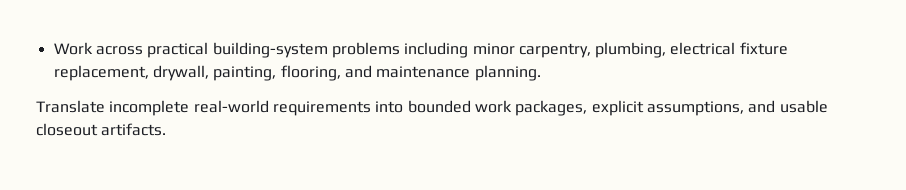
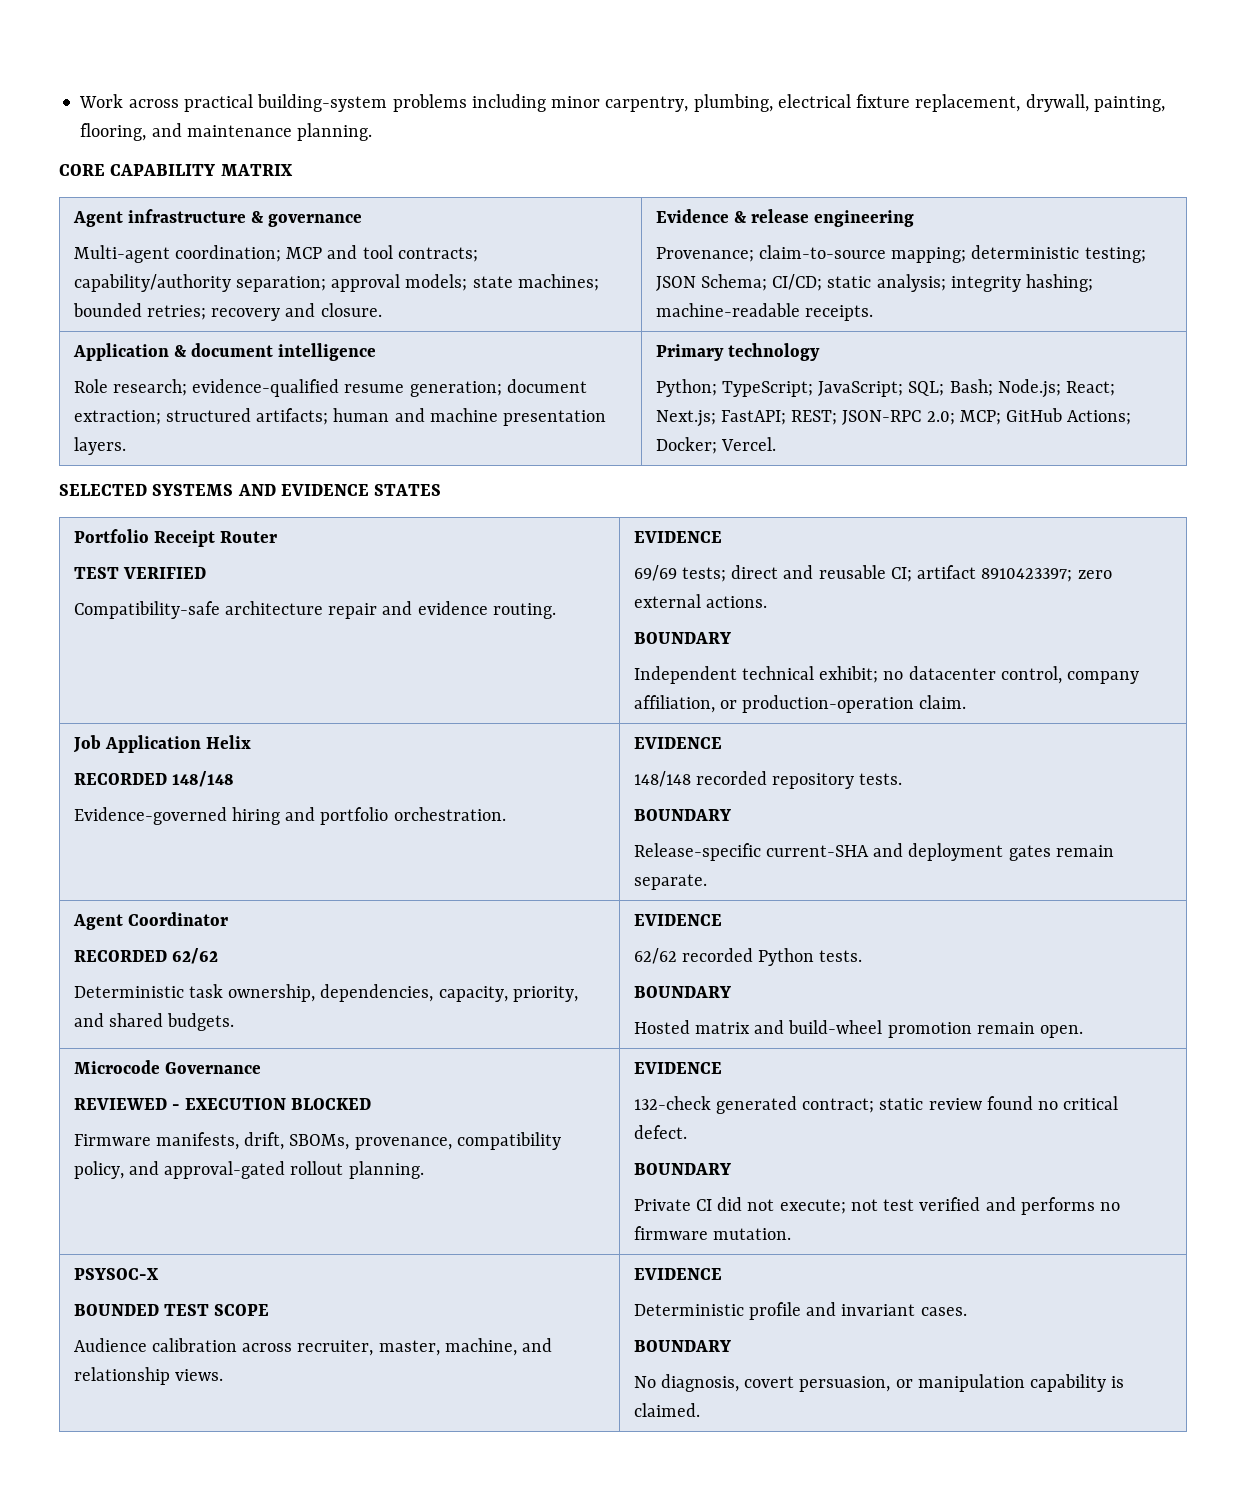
[36,100,828,116] [36,123,167,136] Translate incomplete real-world requirements into bounded work packages, explicit assumptions, and usable closeout artifacts. -> [59,164,293,176] [72,209,363,227] [73,245,478,263] [73,274,599,292] [72,303,382,321] [655,209,915,227] [655,245,1146,263] [655,274,1094,292] [655,303,873,321] [72,343,377,361] [73,379,587,397] [73,408,607,426] [73,437,126,455] [655,343,820,361] [655,379,1116,398] [655,408,1132,427] [655,437,776,454] [59,484,442,496] [73,529,278,547] [73,567,206,579] [73,601,556,619] [633,531,722,543] [633,565,1112,582] [633,594,767,608] [633,632,731,644] [633,666,1140,684] [633,695,967,713] [72,735,252,753] [73,771,234,787] [73,807,506,825] [633,737,722,749] [633,771,903,789] [633,809,731,821] [633,843,1114,861] [633,874,707,890] [72,912,228,930] [73,948,218,964] [73,984,578,1002] [73,1013,235,1031] [633,914,722,926] [633,948,863,966] [633,986,731,998] [633,1020,1084,1038] [73,1060,261,1074] [73,1098,372,1110] [73,1132,561,1150] [73,1161,424,1179] [633,1062,722,1074] [633,1096,1119,1114] [633,1125,687,1139] [633,1163,731,1175] [633,1197,1121,1215] [633,1226,791,1240] [73,1268,159,1280] [73,1304,270,1316] [73,1338,553,1356] [73,1367,223,1385] [633,1268,722,1280] [633,1302,967,1320] [633,1340,731,1352] [633,1374,1125,1392] [633,1403,700,1417] CORE CAPABILITY MATRIX // Agent infrastructure & governance // Multi-agent coordination; MCP and tool contracts; capability/authority separation; approval models; state machines; bounded retries; recovery and closure. | Evidence & release engineering // Provenance; claim-to-source mapping; deterministic testing; JSON Schema; CI/CD; static analysis; integrity hashing; machine-readable receipts. // Application & document intelligence // Role research; evidence-qualified resume generation; document extraction; structured artifacts; human and machine presentation layers. | Primary technology // Python; TypeScript; JavaScript; SQL; Bash; Node.js; React; Next.js; FastAPI; REST; JSON-RPC 2.0; MCP; GitHub Actions; Docker; Vercel. // SELECTED SYSTEMS AND EVIDENCE STATES // Portfolio Receipt Router // TEST VERIFIED // Compatibility-safe architecture repair and evidence routing. | EVIDENCE // 69/69 tests; direct and reusable CI; artifact 8910423397; zero external actions. // BOUNDARY // Independent technical exhibit; no datacenter control, company affiliation, or production-operation claim. // Job Application Helix // RECORDED 148/148 // Evidence-governed hiring and portfolio orchestration. | EVIDENCE // 148/148 recorded repository tests. // BOUNDARY // Release-specific current-SHA and deployment gates remain separate. // Agent Coordinator // RECORDED 62/62 // Deterministic task ownership, dependencies, capacity, priority, and shared budgets. | EVIDENCE // 62/62 recorded Python tests. // BOUNDARY // Hosted matrix and build-wheel promotion remain open. // Microcode Governance // REVIEWED - EXECUTION BLOCKED // Firmware manifests, drift, SBOMs, provenance, compatibility policy, and approval-gated rollout planning. | EVIDENCE // 132-check generated contract; static review found no critical defect. // BOUNDARY // Private CI did not execute; not test verified and performs no firmware mutation. // PSYSOC-X // BOUNDED TEST SCOPE // Audience calibration across recruiter, master, machine, and relationship views. | EVIDENCE // Deterministic profile and invariant cases. // BOUNDARY // No diagnosis, covert persuasion, or manipulation capability is claimed.

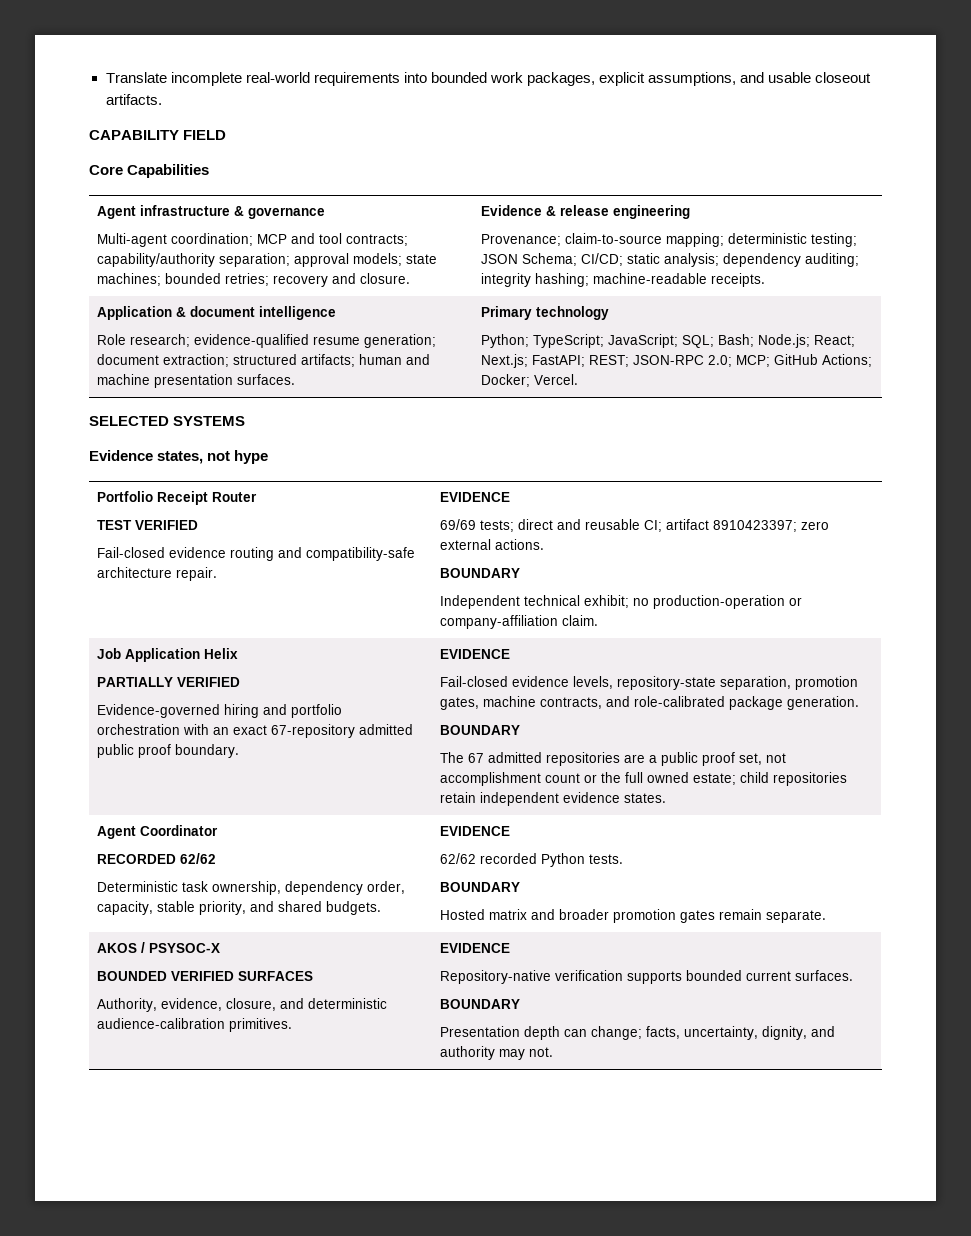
[79,94,1165,112] [80,123,373,141] [59,164,293,176] Work across practical building-system problems including minor carpentry, plumbing, electrical fixture replacement, drywall, painting, flooring, and maintenance planning. // CORE CAPABILITY MATRIX -> [105,72,872,86] [105,94,162,105] [89,130,227,140] [89,164,210,178] Translate incomplete real-world requirements into bounded work packages, explicit assumptions, and usable closeout artifacts. // CAPABILITY FIELD // Core Capabilities
(946, 283) none -> [723,253,860,267] dependency auditing;
[73,437,126,455] layers. -> [237,374,296,385] surfaces.
[237,484,442,496] AND EVIDENCE STATES -> [89,450,269,464] // Evidence states, not hype
[73,601,556,619] Compatibility-safe architecture repair and evidence routing. -> [97,547,416,561] [97,567,218,581] Fail-closed evidence routing and compatibility-safe architecture repair.
[908,666,1140,684] [633,695,915,713] datacenter control, company affiliation, or production-operation -> [653,595,803,609] [440,615,559,629] production-operation or company-affiliation
[73,771,234,787] RECORDED 148/148 -> [97,677,241,687] PARTIALLY VERIFIED
[393,807,506,821] [633,737,722,749] [633,771,903,789] [633,809,731,821] [633,843,1114,861] [633,874,707,890] orchestration. | EVIDENCE // 148/148 recorded repository tests. // BOUNDARY // Release-specific current-SHA and deployment gates remain separate. -> [97,724,414,738] [97,744,240,758] [440,649,511,659] [440,676,859,690] [440,696,860,710] [440,725,521,735] [440,752,787,766] [440,772,848,786] [440,792,667,806] orchestration with an exact 67-repository admitted public proof boundary. | EVIDENCE // Fail-closed evidence levels, repository-state separation, promotion gates, machine contracts, and role-calibrated package generation. // BOUNDARY // The 67 admitted repositories are a public proof set, not accomplishment count or the full owned estate; child repositories retain independent evidence states.
[320,984,508,1002] dependencies, capacity, -> [285,881,406,895] [97,901,196,915] dependency order, capacity, stable
[788,1020,1084,1038] [73,1060,261,1074] [73,1098,372,1110] [73,1132,561,1150] [73,1161,424,1179] [633,1062,722,1074] [633,1096,1119,1114] [633,1125,687,1139] [633,1163,731,1175] [633,1197,1121,1215] [633,1226,791,1240] [73,1268,159,1280] [73,1304,270,1316] [73,1338,553,1356] [73,1367,223,1385] [633,1268,722,1280] [633,1302,967,1320] [633,1340,731,1352] [633,1374,1125,1392] [633,1403,700,1417] build-wheel promotion remain open. // Microcode Governance // REVIEWED - EXECUTION BLOCKED // Firmware manifests, drift, SBOMs, provenance, compatibility policy, and approval-gated rollout planning. | EVIDENCE // 132-check generated contract; static review found no critical defect. // BOUNDARY // Private CI did not execute; not test verified and performs no firmware mutation. // PSYSOC-X // BOUNDED TEST SCOPE // Audience calibration across recruiter, master, machine, and relationship views. | EVIDENCE // Deterministic profile and invariant cases. // BOUNDARY // No diagnosis, covert persuasion, or manipulation capability is claimed. -> [559,909,827,923] [97,942,221,953] [97,971,314,981] [97,998,388,1012] [97,1018,293,1032] [440,943,511,953] [440,970,854,984] [440,999,521,1009] [440,1026,836,1040] [440,1046,554,1060] broader promotion gates remain separate. // AKOS / PSYSOC-X // BOUNDED VERIFIED SURFACES // Authority, evidence, closure, and deterministic audience-calibration primitives. | EVIDENCE // Repository-native verification supports bounded current surfaces. // BOUNDARY // Presentation depth can change; facts, uncertainty, dignity, and authority may not.

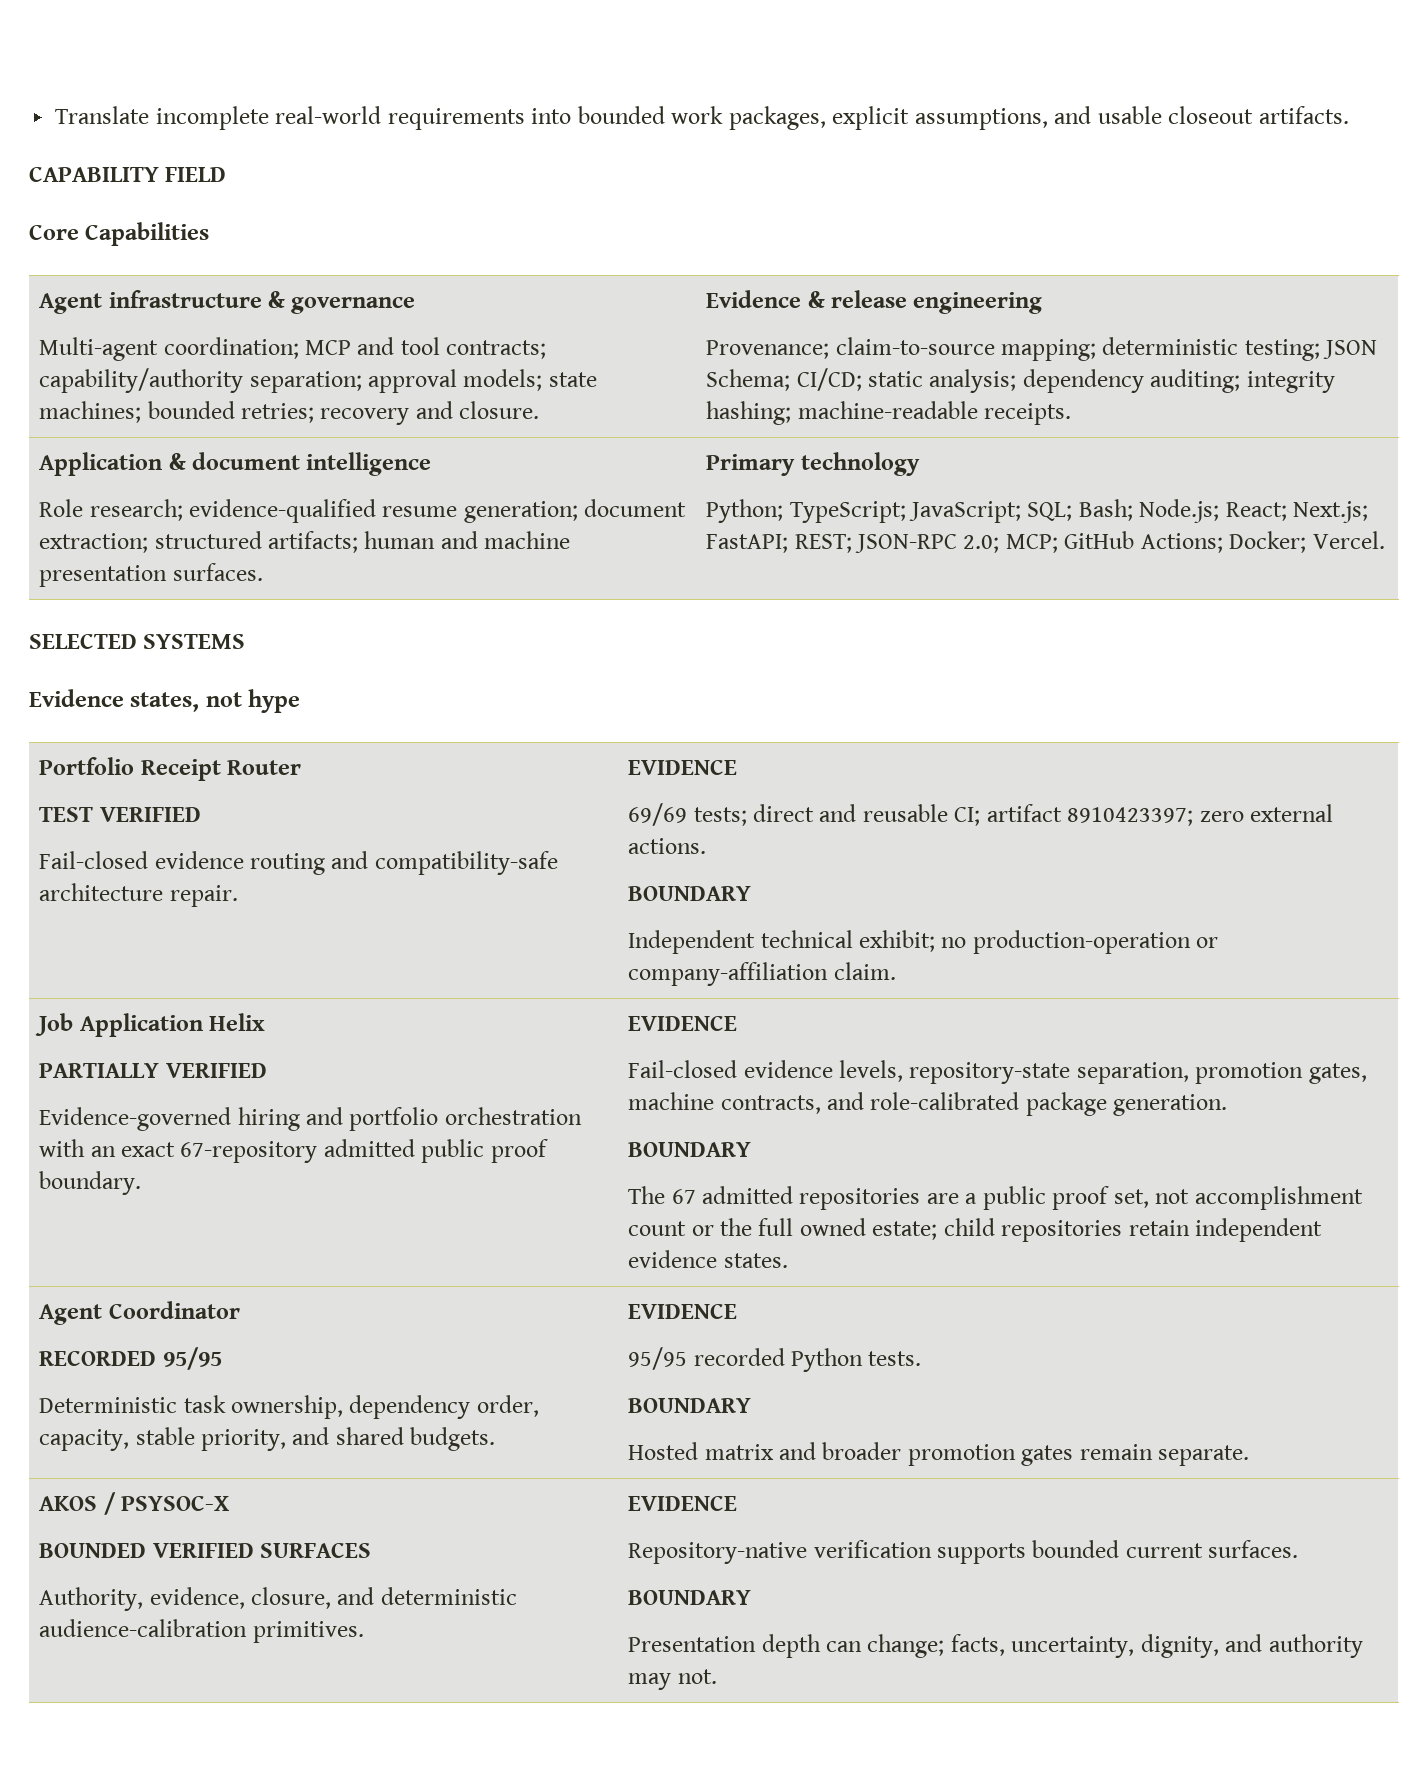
[180,853,217,864] 62/62 -> [162,1347,222,1370] 95/95
[440,853,477,864] 62/62 -> [628,1347,688,1370] 95/95

